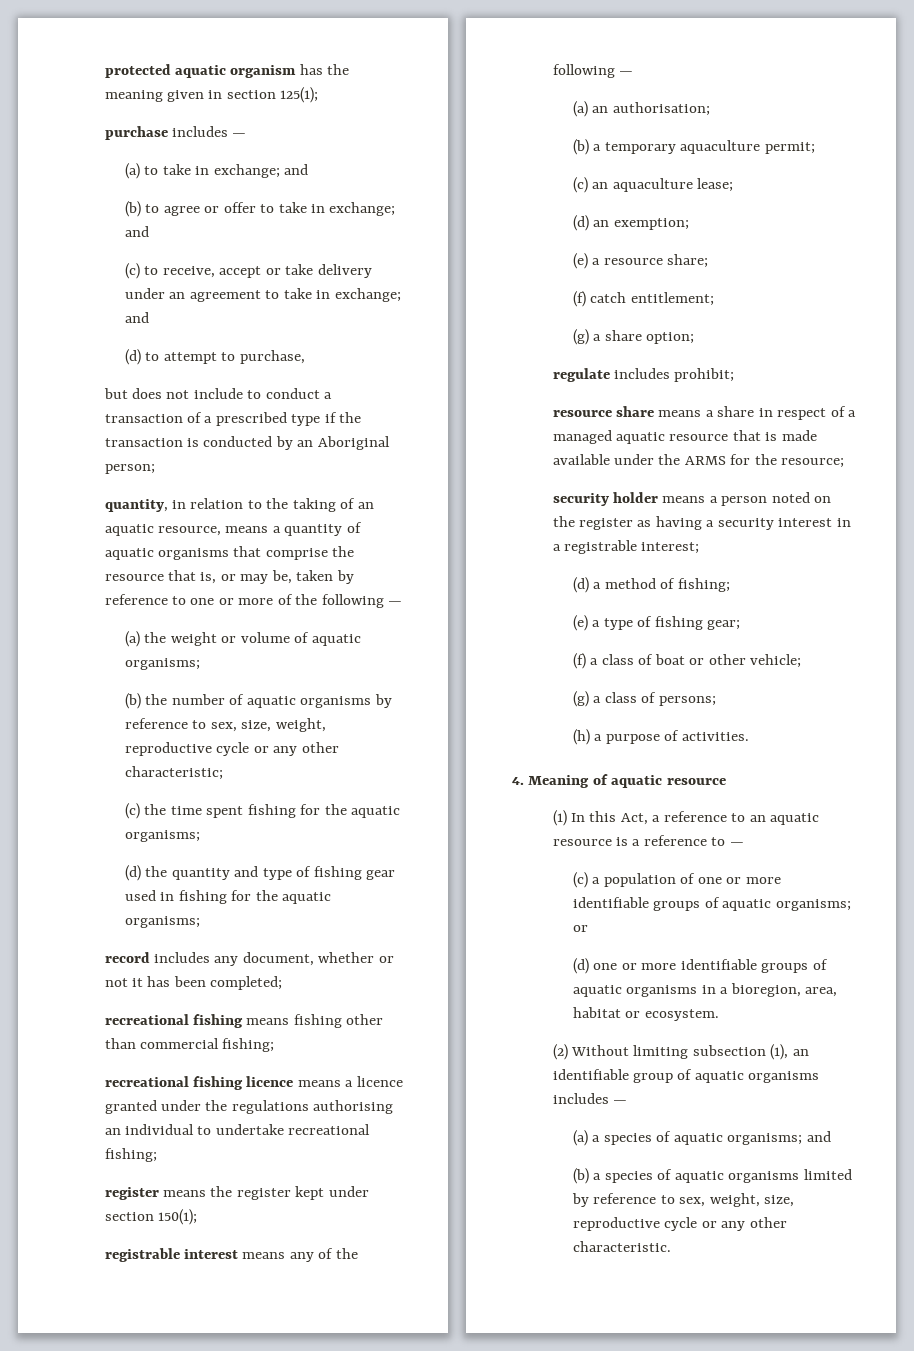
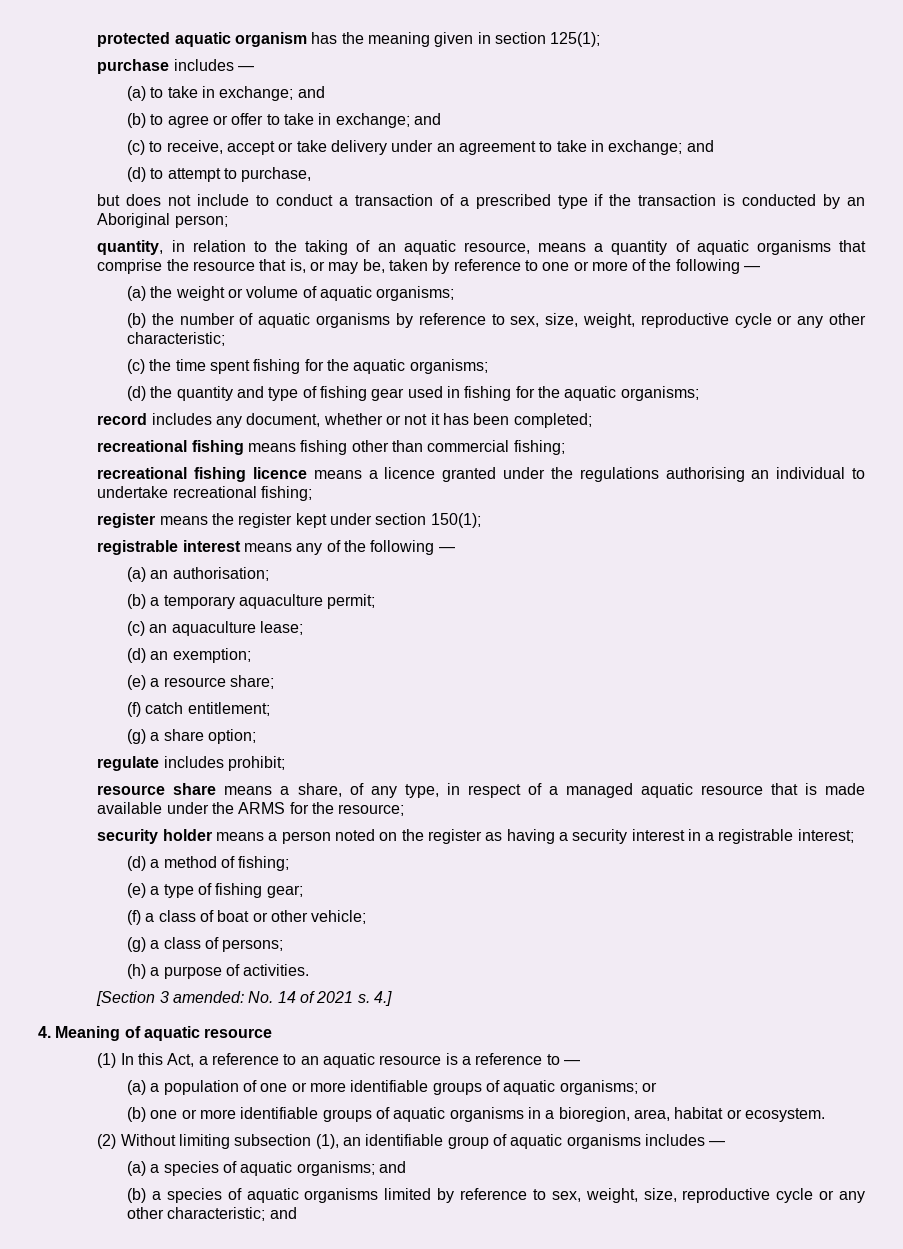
[717,406,755,417] share -> [297,783,439,798] share, of any type,
(749, 736) none -> [96,991,392,1006] // [Section 3 amended: No. 14 of 2021 s. 4.]
[572,872,588,888] (c) -> [127,1080,147,1095] (a)
[572,958,589,974] (d) -> [127,1107,147,1122] (b)
[572,1241,671,1252] characteristic. -> [167,1207,297,1221] characteristic; and

